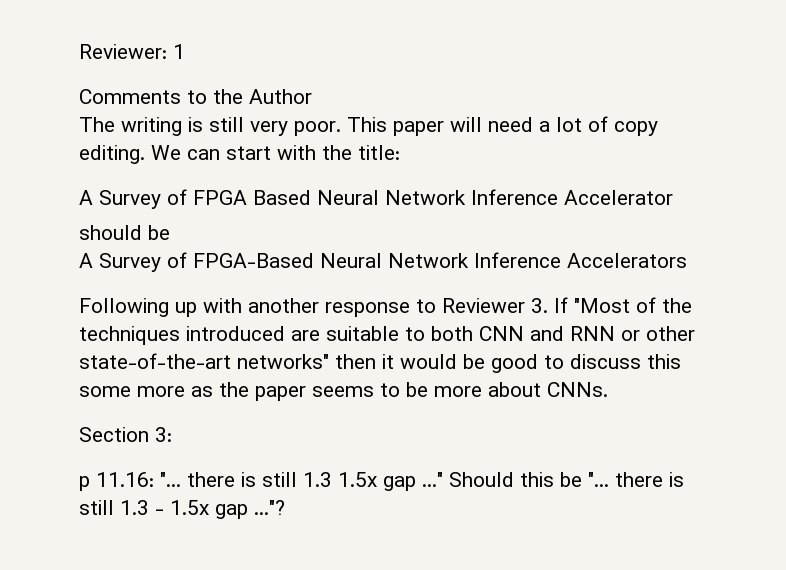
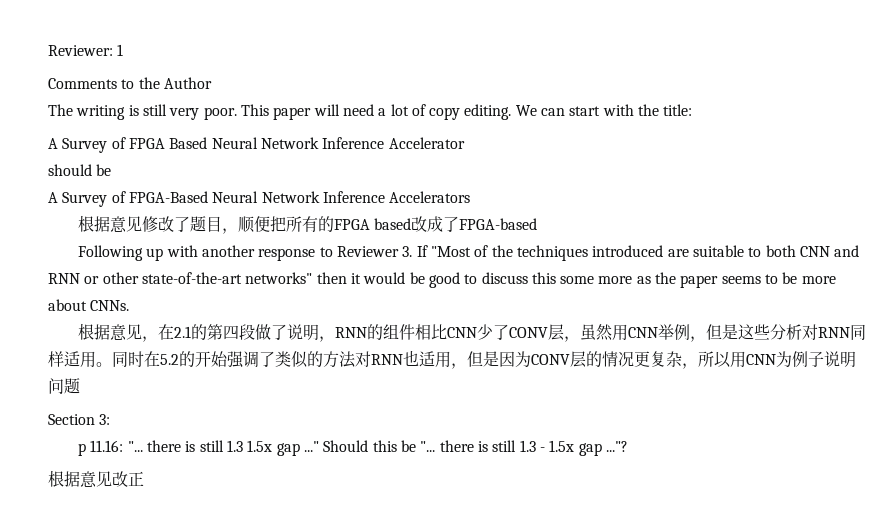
(687, 260) none -> [78,215,538,234] // 根据意见修改了题目，顺便把所有的FPGA based改成了FPGA-based
(608, 389) none -> [78,323,867,342] [48,350,856,369] [48,378,80,394] // 根据意见，在2.1的第四段做了说明，RNN的组件相比CNN少了CONV层，虽然用CNN举例，但是这些分析对RNN同样适用。同时在5.2的开始强调了类似的方法对RNN也适用，但是因为CONV层的情况更复杂，所以用CNN为例子说明问题
(285, 507) none -> [48,470,144,488] // 根据意见改正

